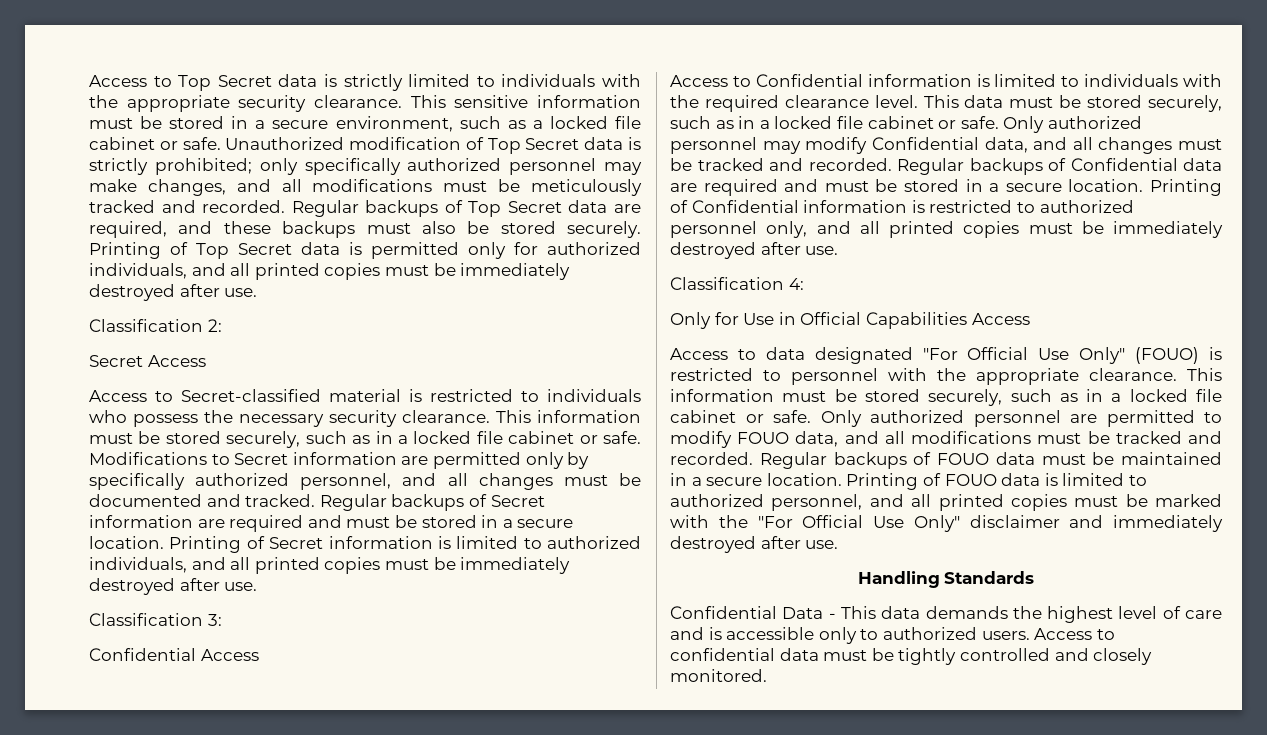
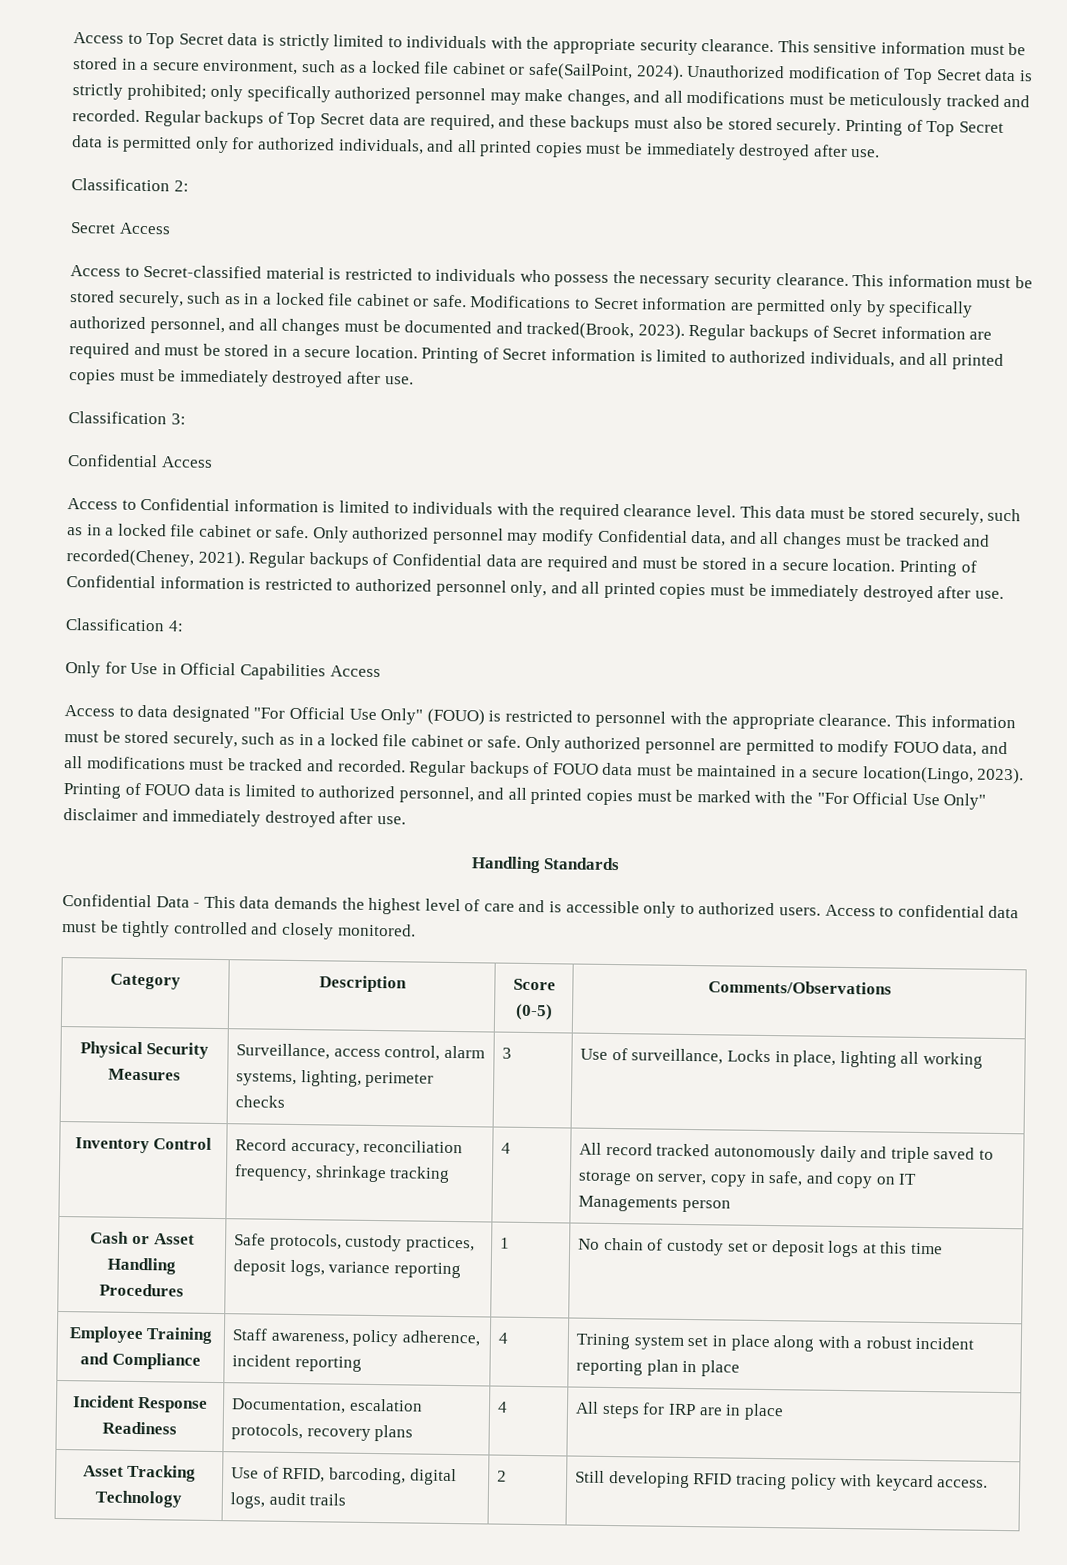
[182,137,221,150] safe. -> [528,62,684,81] safe(SailPoint, 2024).
[245,494,316,507] tracked. -> [526,321,685,340] tracked(Brook, 2023).
[808,158,892,171] recorded. -> [66,549,245,568] recorded(Cheney, 2021).
[766,473,842,486] location. -> [862,766,1025,785] location(Lingo, 2023).
(767, 675) none -> [110,973,181,990] [318,975,407,993] [512,978,556,991] [514,1003,553,1021] [707,980,892,995] [79,1041,210,1059] [108,1068,181,1081] [236,1043,485,1061] [236,1070,435,1088] [235,1095,286,1108] [502,1047,513,1059] [580,1048,983,1069] [74,1137,213,1154] [235,1138,464,1156] [234,1164,451,1183] [501,1142,512,1154] [579,1142,994,1164] [578,1170,918,1189] [578,1195,731,1213] [90,1231,195,1245] [107,1257,176,1275] [99,1283,184,1297] [234,1233,475,1253] [233,1259,461,1279] [500,1237,511,1249] [578,1237,944,1258] [68,1326,214,1344] [80,1352,201,1370] [232,1328,481,1347] [232,1354,362,1372] [498,1332,509,1344] [576,1333,975,1352] [576,1359,740,1377] [72,1395,209,1413] [102,1421,177,1435] [231,1398,423,1414] [231,1423,414,1442] [497,1401,509,1413] [575,1401,784,1421] [82,1464,197,1482] [95,1490,182,1508] [231,1466,457,1486] [230,1492,347,1509] [497,1470,508,1482] [575,1470,989,1492] // Category | Description | Score (0-5) | Comments/Observations // Physical Security Measures | Surveillance, access control, alarm systems, lighting, perimeter checks | 3 | Use of surveillance, Locks in place, lighting all working // Inventory Control | Record accuracy, reconciliation frequency, shrinkage tracking | 4 | All record tracked autonomously daily and triple saved to storage on server, copy in safe, and copy on IT Managements person // Cash or Asset Handling Procedures | Safe protocols, custody practices, deposit logs, variance reporting | 1 | No chain of custody set or deposit logs at this time // Employee Training and Compliance | Staff awareness, policy adherence, incident reporting | 4 | Trining system set in place along with a robust incident reporting plan in place // Incident Response Readiness | Documentation, escalation protocols, recovery plans | 4 | All steps for IRP are in place // Asset Tracking Technology | Use of RFID, barcoding, digital logs, audit trails | 2 | Still developing RFID tracing policy with keycard access.

